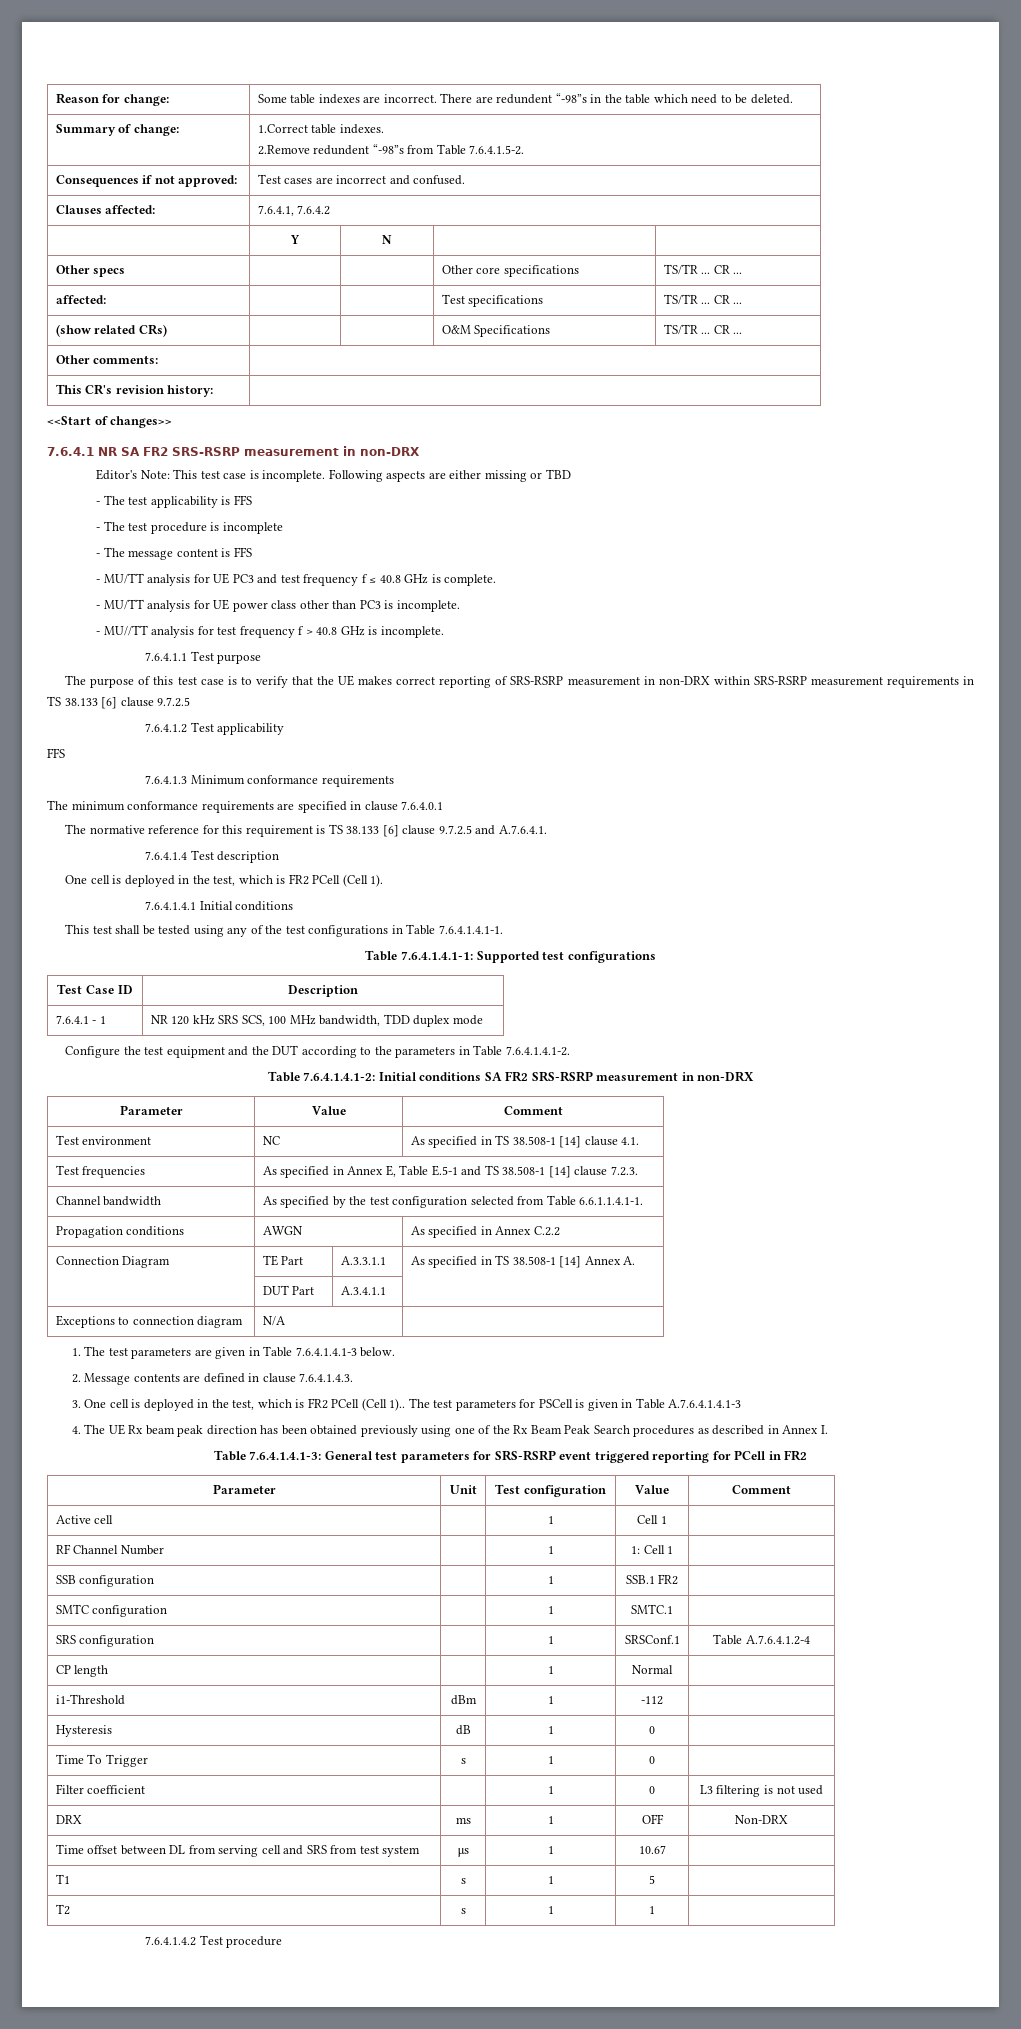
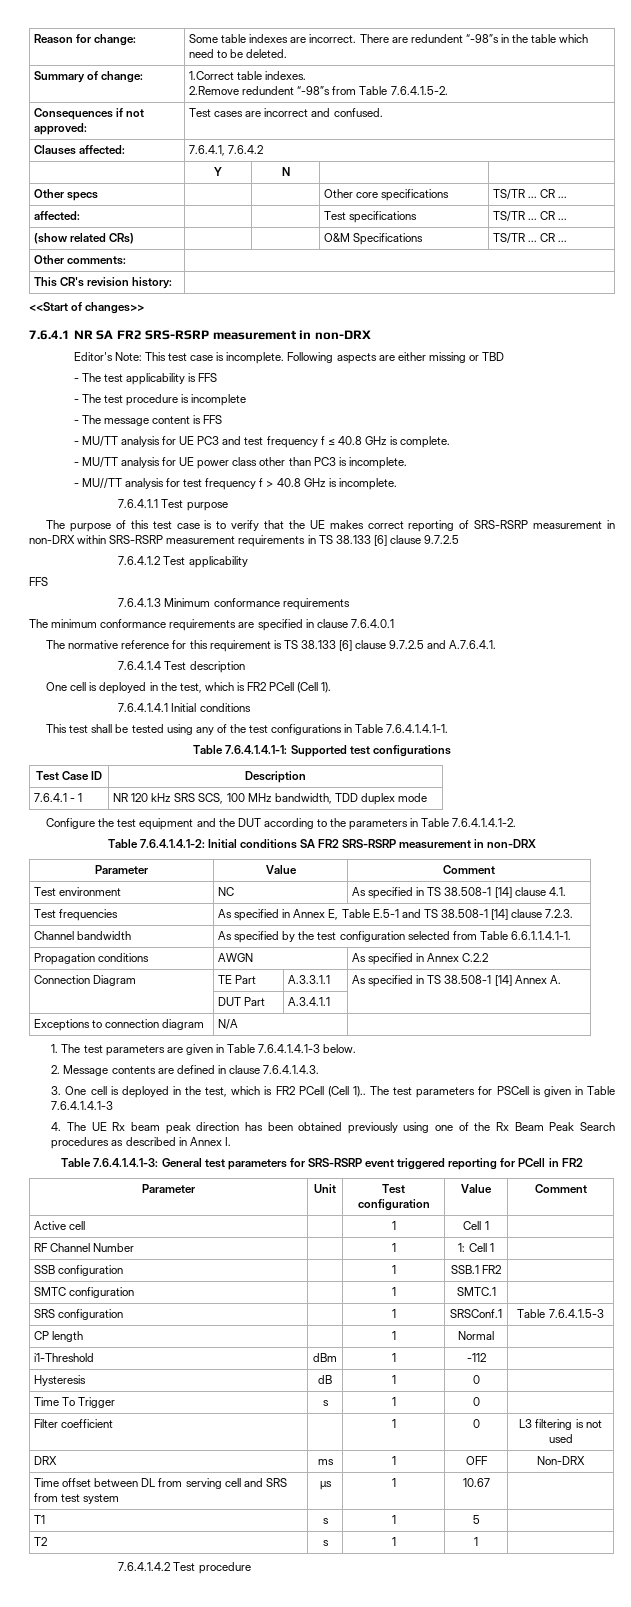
[668,1399,742,1408] A.7.6.4.1.4.1-3 -> [51,1101,114,1110] 7.6.4.1.4.1-3
[745,1635,810,1645] A.7.6.4.1.2-4 -> [548,1309,604,1318] 7.6.4.1.5-3

